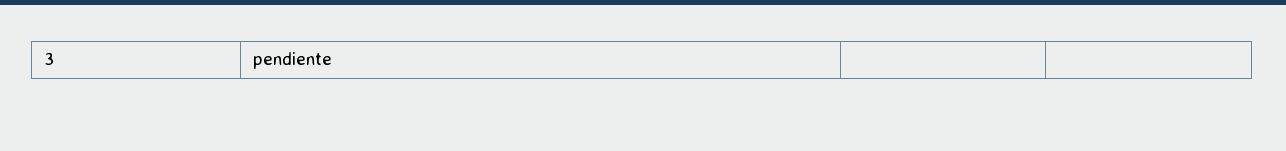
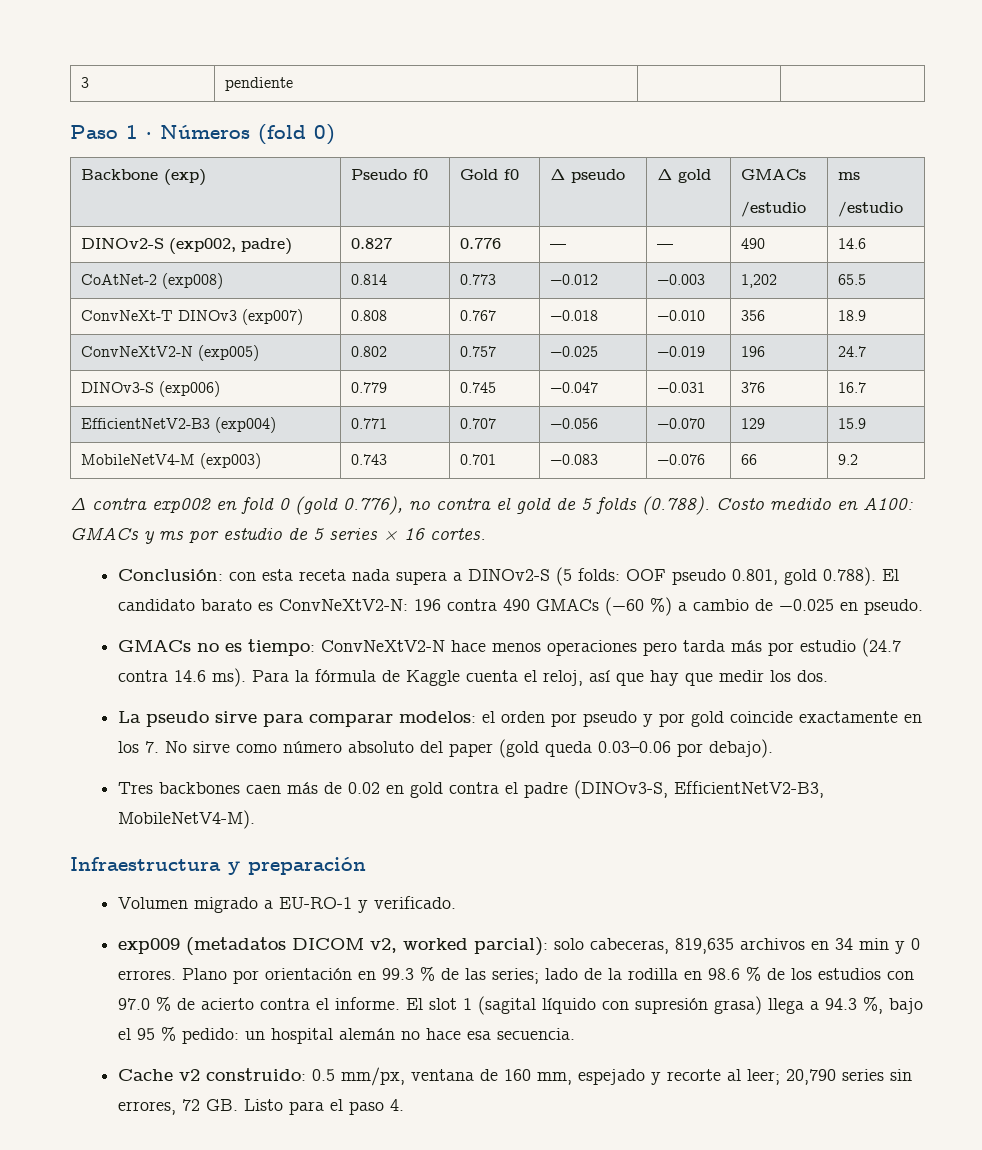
(333, 60) none -> [70,124,335,145] [81,169,207,186] [351,169,429,180] [460,169,520,180] [550,169,626,183] [657,169,712,183] [741,169,807,180] [741,201,807,217] [838,172,861,180] [838,201,904,217] [81,238,293,255] [351,238,393,249] [460,238,502,249] [550,244,567,249] [657,244,674,249] [741,238,766,249] [838,238,867,249] [81,273,224,289] [351,274,388,285] [460,274,497,285] [550,274,599,285] [657,274,706,285] [741,274,778,288] [838,274,867,285] [81,309,304,325] [351,310,388,321] [460,310,497,321] [550,310,599,321] [657,310,706,321] [741,310,766,321] [838,310,867,321] [81,345,260,361] [351,346,388,357] [460,346,497,357] [550,346,599,357] [657,346,706,357] [741,346,766,357] [838,346,867,357] [81,381,221,397] [351,382,388,393] [460,382,497,393] [550,382,599,393] [657,382,706,393] [741,382,766,393] [838,382,867,393] [81,417,277,433] [351,418,388,429] [460,418,497,429] [550,418,599,429] [657,418,706,429] [741,418,766,429] [838,418,867,429] [81,453,262,469] [351,454,388,465] [460,454,497,465] [550,454,599,465] [657,454,706,465] [741,454,758,465] [838,454,859,465] [70,496,913,515] [70,527,486,544] [117,567,899,586] [117,597,923,616] [117,638,901,657] [117,668,828,687] [117,711,922,727] [117,739,773,758] [117,780,824,799] [117,810,255,829] [70,857,366,875] [117,896,456,913] [117,937,920,956] [117,966,914,984] [117,996,923,1015] [117,1026,575,1044] [117,1067,912,1086] [117,1099,404,1115] // Paso 1 · Números (fold 0) // Backbone (exp) | Pseudo f0 | Gold f0 | Δ pseudo | Δ gold | GMACs // /estudio | ms // /estudio // DINOv2-S (exp002, padre) | 0.827 | 0.776 | — | — | 490 | 14.6 // CoAtNet-2 (exp008) | 0.814 | 0.773 | −0.012 | −0.003 | 1,202 | 65.5 // ConvNeXt-T DINOv3 (exp007) | 0.808 | 0.767 | −0.018 | −0.010 | 356 | 18.9 // ConvNeXtV2-N (exp005) | 0.802 | 0.757 | −0.025 | −0.019 | 196 | 24.7 // DINOv3-S (exp006) | 0.779 | 0.745 | −0.047 | −0.031 | 376 | 16.7 // EfficientNetV2-B3 (exp004) | 0.771 | 0.707 | −0.056 | −0.070 | 129 | 15.9 // MobileNetV4-M (exp003) | 0.743 | 0.701 | −0.083 | −0.076 | 66 | 9.2 // Δ contra exp002 en fold 0 (gold 0.776), no contra el gold de 5 folds (0.788). Costo medido en A100: GMACs y ms por estudio de 5 series × 16 cortes. // Conclusión: con esta receta nada supera a DINOv2-S (5 folds: OOF pseudo 0.801, gold 0.788). El candidato barato es ConvNeXtV2-N: 196 contra 490 GMACs (−60 %) a cambio de −0.025 en pseudo. // GMACs no es tiempo: ConvNeXtV2-N hace menos operaciones pero tarda más por estudio (24.7 contra 14.6 ms). Para la fórmula de Kaggle cuenta el reloj, así que hay que medir los dos. // La pseudo sirve para comparar modelos: el orden por pseudo y por gold coincide exactamente en los 7. No sirve como número absoluto del paper (gold queda 0.03–0.06 por debajo). // Tres backbones caen más de 0.02 en gold contra el padre (DINOv3-S, EfficientNetV2-B3, MobileNetV4-M). // Infraestructura y preparación // Volumen migrado a EU-RO-1 y verificado. // exp009 (metadatos DICOM v2, worked parcial): solo cabeceras, 819,635 archivos en 34 min y 0 errores. Plano por orientación en 99.3 % de las series; lado de la rodilla en 98.6 % de los estudios con 97.0 % de acierto contra el informe. El slot 1 (sagital líquido con supresión grasa) llega a 94.3 %, bajo el 95 % pedido: un hospital alemán no hace esa secuencia. // Cache v2 construido: 0.5 mm/px, ventana de 160 mm, espejado y recorte al leer; 20,790 series sin errores, 72 GB. Listo para el paso 4.

